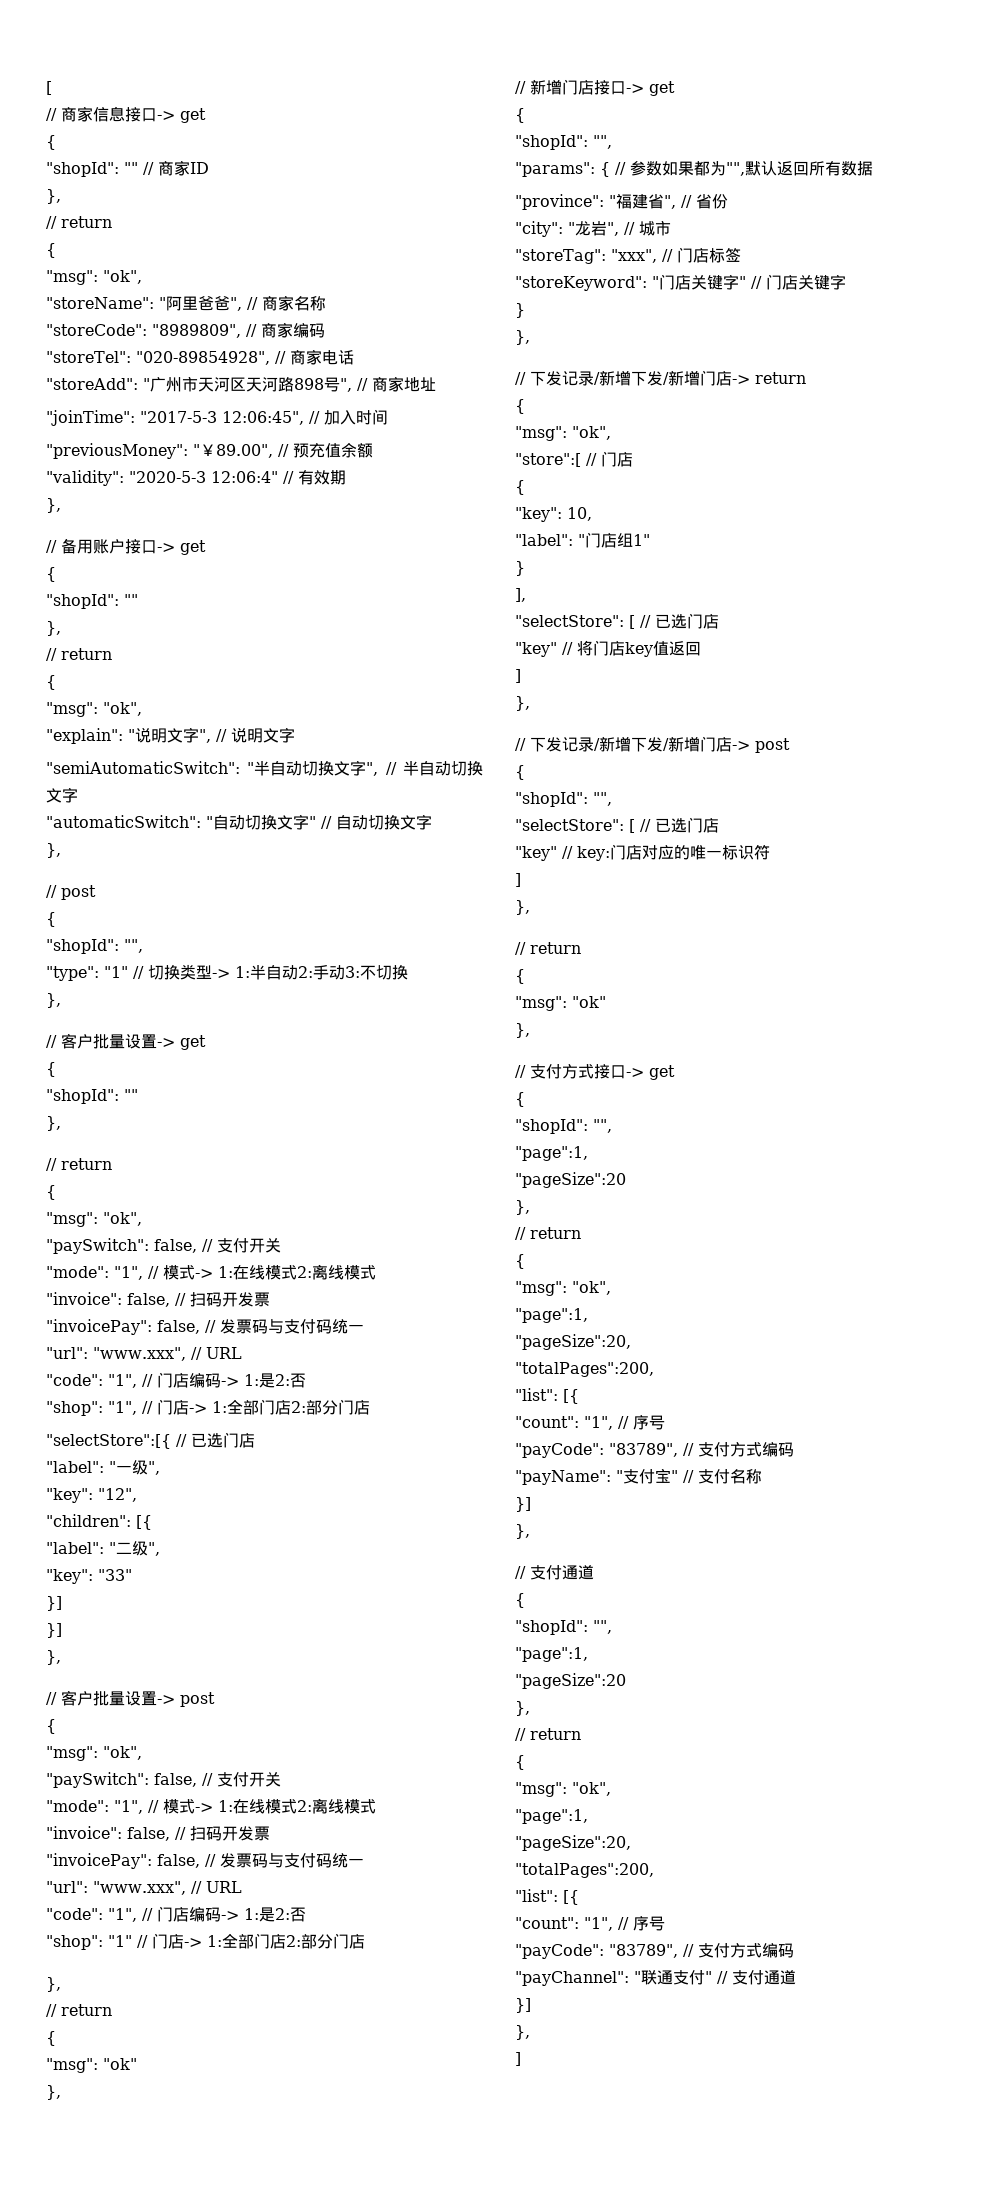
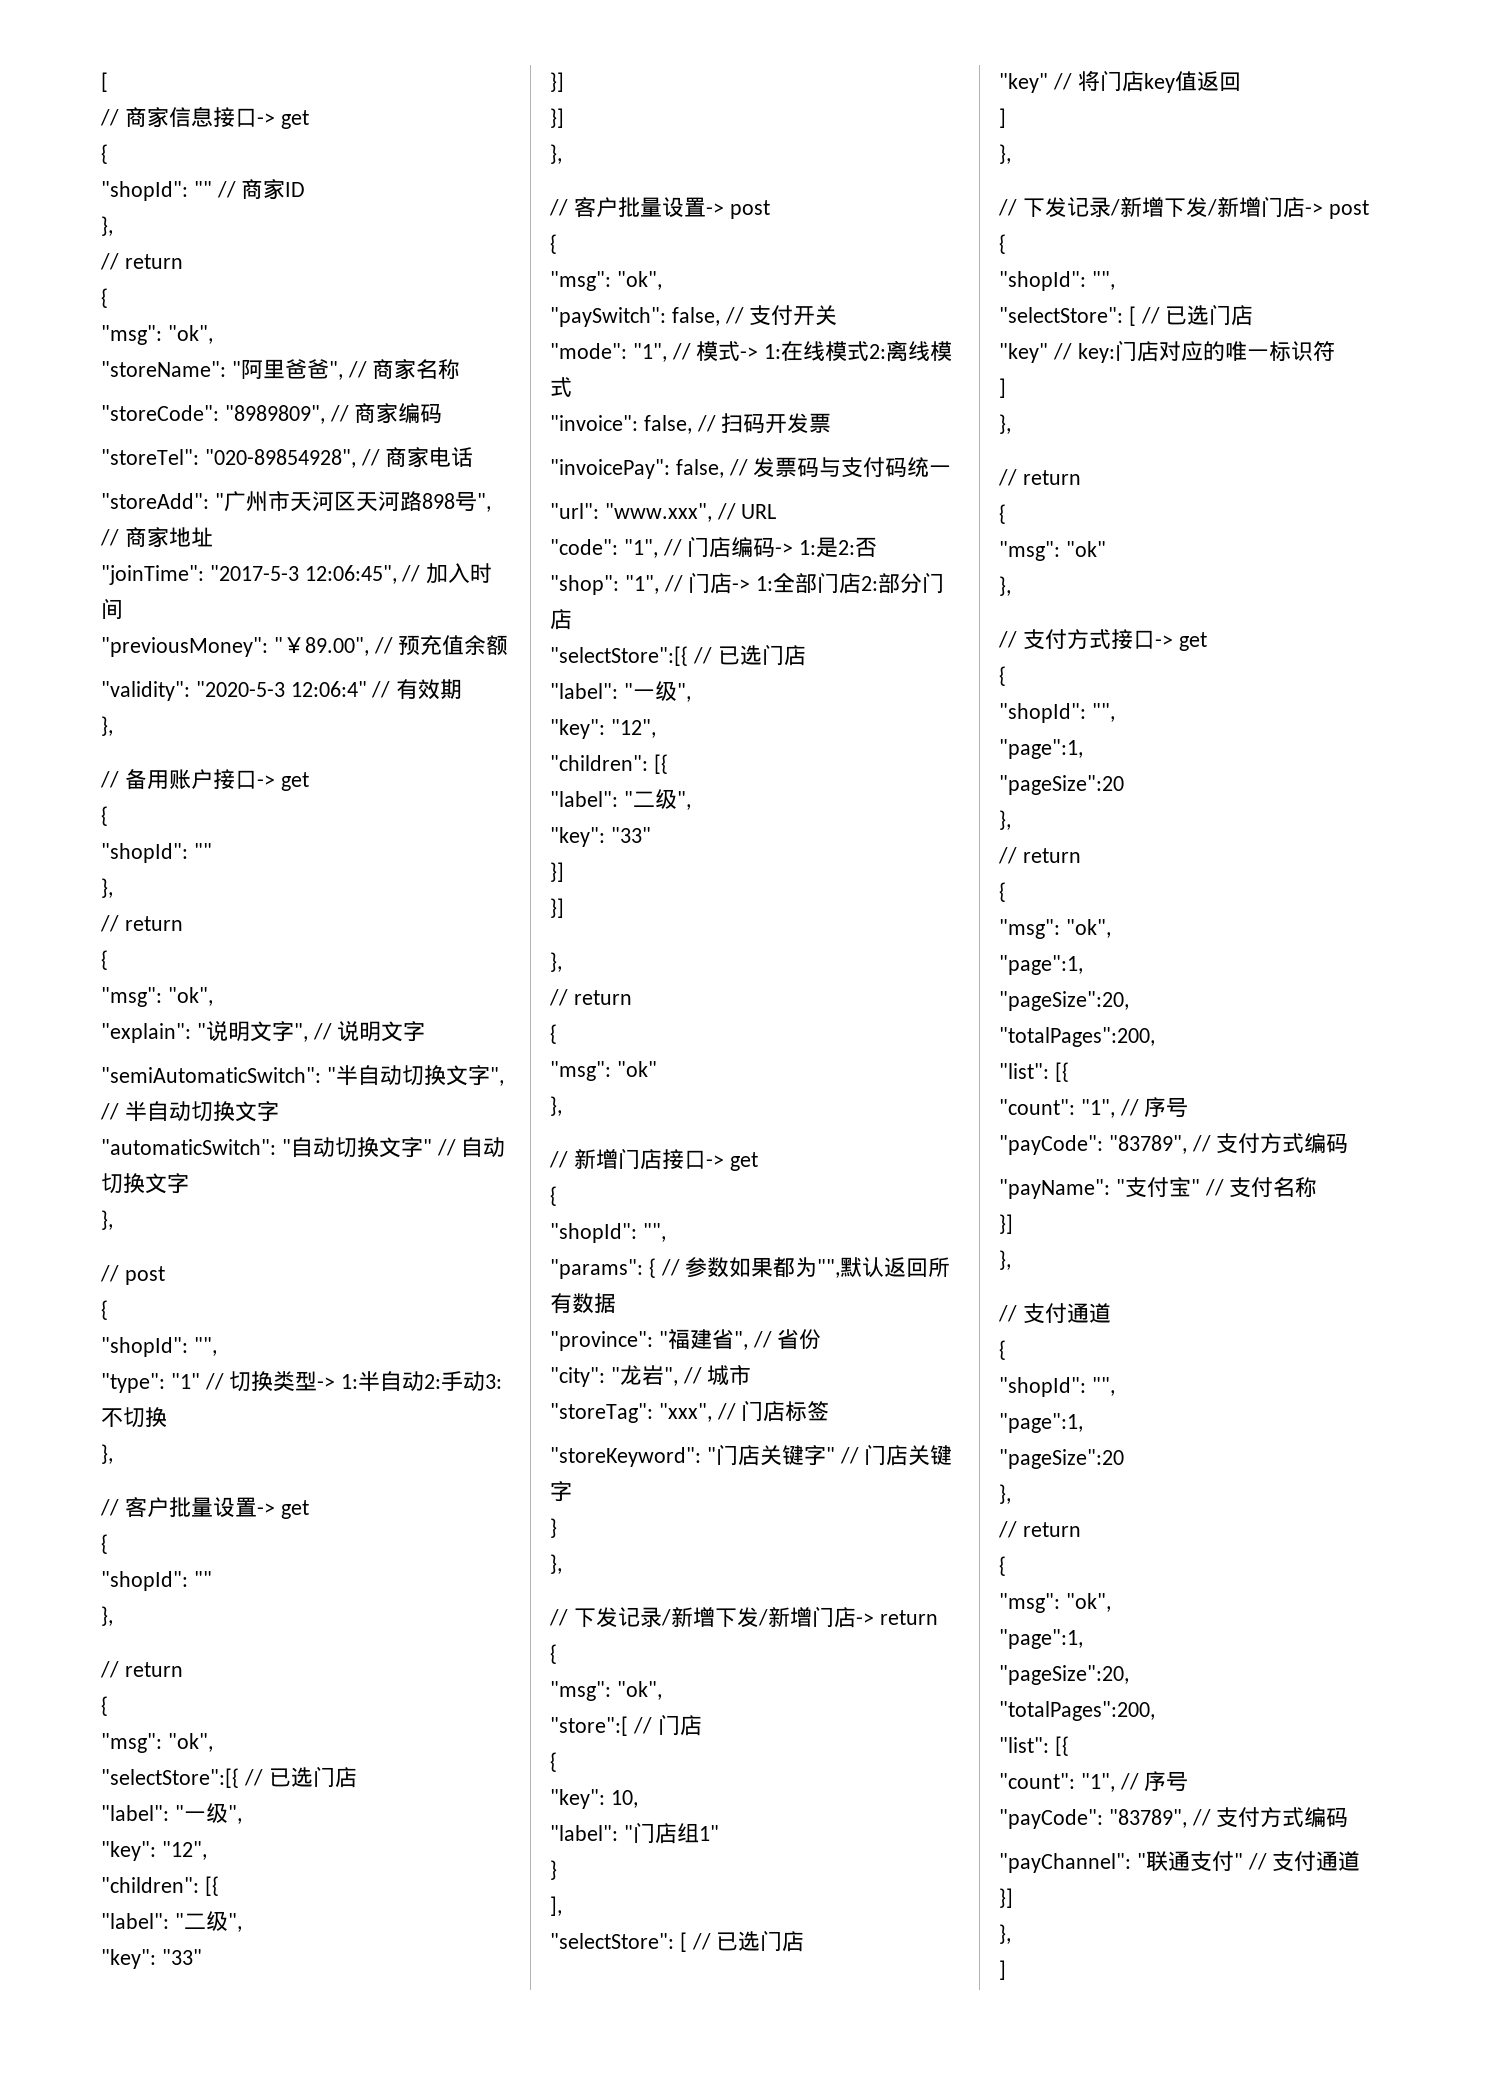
[46,1238,281,1254] [46,1264,376,1280] [46,1292,270,1307] [46,1319,364,1335] [46,1347,242,1361] [46,1372,306,1388] [46,1399,370,1416] // "paySwitch": false, // 支付开关 // "mode": "1", // 模式-> 1:在线模式2:离线模式 // "invoice": false, // 扫码开发票 // "invoicePay": false, // 发票码与支付码统一 // "url": "www.xxx", // URL // "code": "1", // 门店编码-> 1:是2:否 // "shop": "1", // 门店-> 1:全部门店2:部分门店 -> (213, 1742) none
[108,1933,365,1949] "1" // 门店-> 1:全部门店2:部分门店 -> [624,572,945,594] [550,609,572,630] [550,644,806,666] [550,681,691,702] [550,719,656,739] [550,754,668,774] [550,789,691,810] [550,827,651,847] [550,862,564,882] [550,898,564,918] "1", // 门店-> 1:全部门店2:部分门店 // "selectStore":[{ // 已选门店 // "label": "一级", // "key": "12", // "children": [{ // "label": "二级", // "key": "33" // }] // }]

